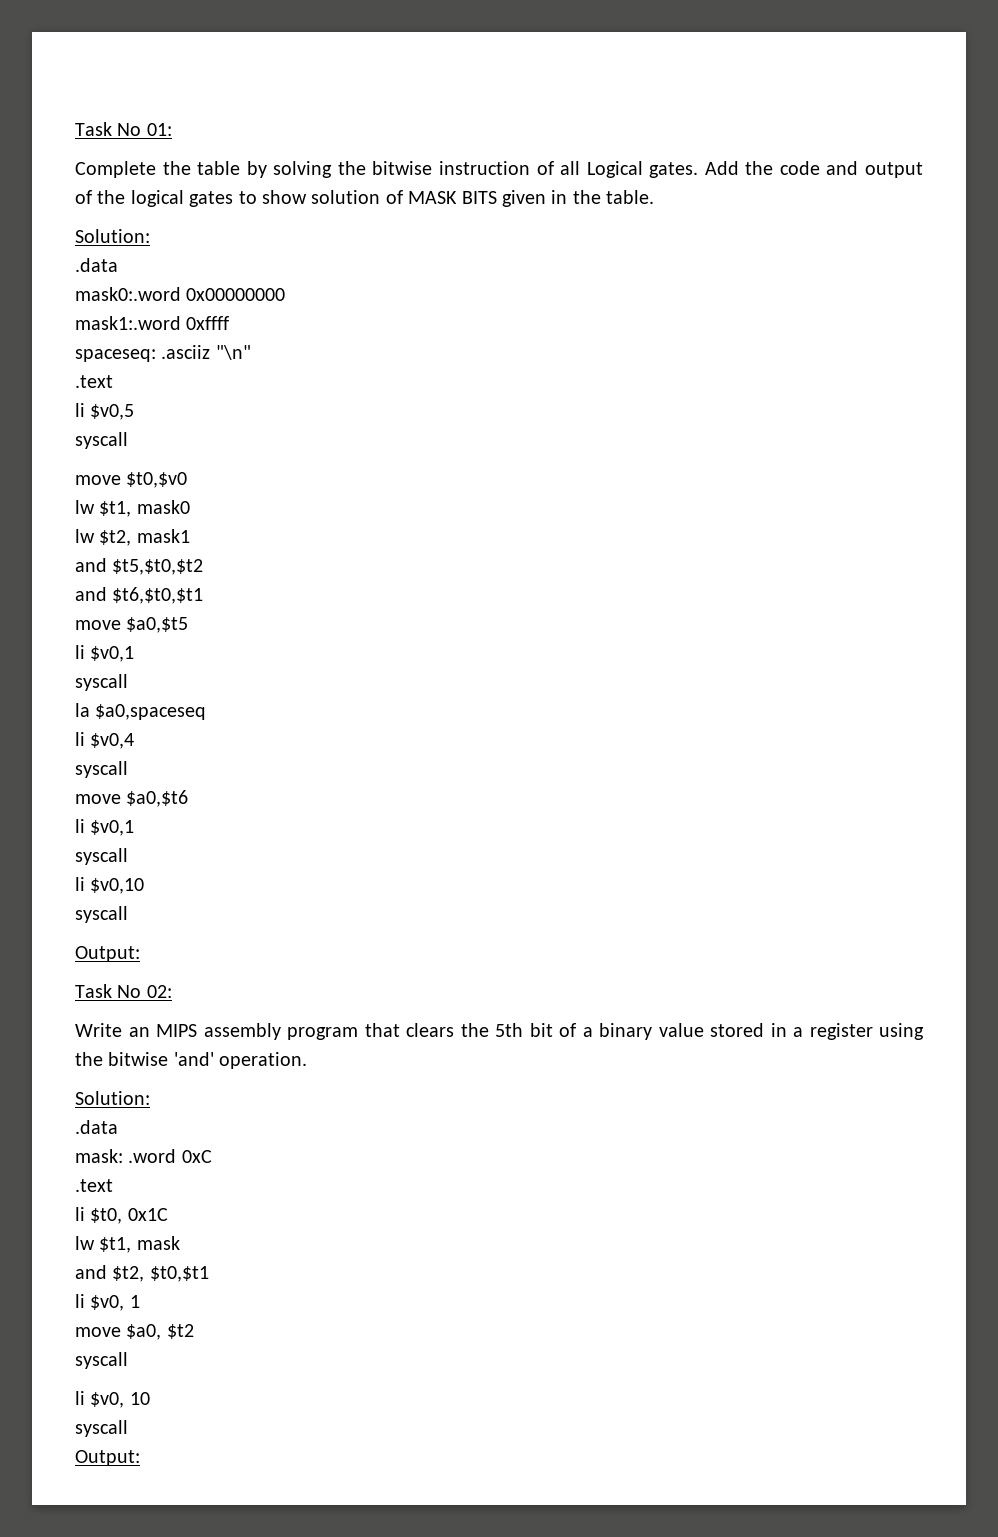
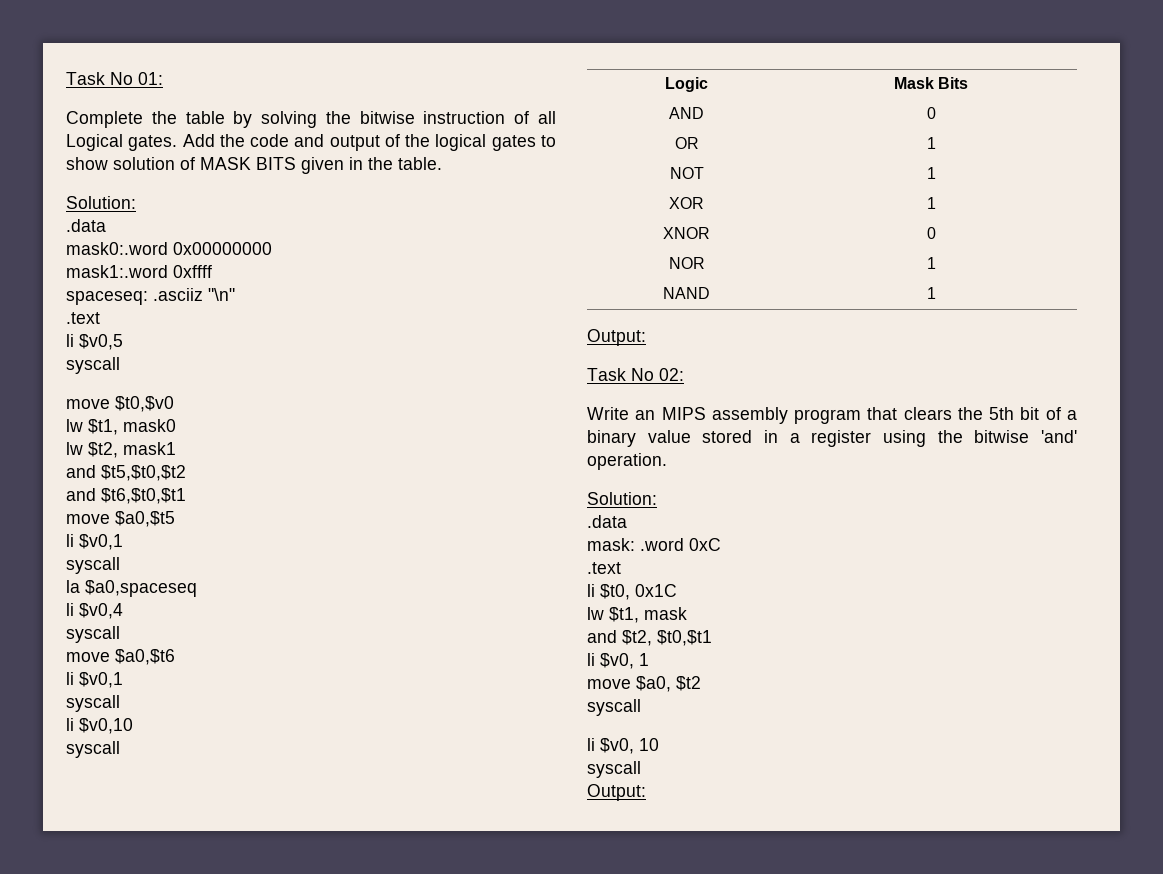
(128, 914) none -> [665,77,708,92] [893,77,969,89] [669,107,704,119] [926,107,936,119] [674,137,699,149] [926,137,936,149] [669,167,704,179] [926,167,936,179] [669,197,704,209] [926,197,936,209] [663,227,710,239] [926,227,936,239] [668,257,705,269] [926,257,936,269] [663,287,710,299] [926,287,936,299] // Logic | Mask Bits // AND | 0 // OR | 1 // NOT | 1 // XOR | 1 // XNOR | 0 // NOR | 1 // NAND | 1

